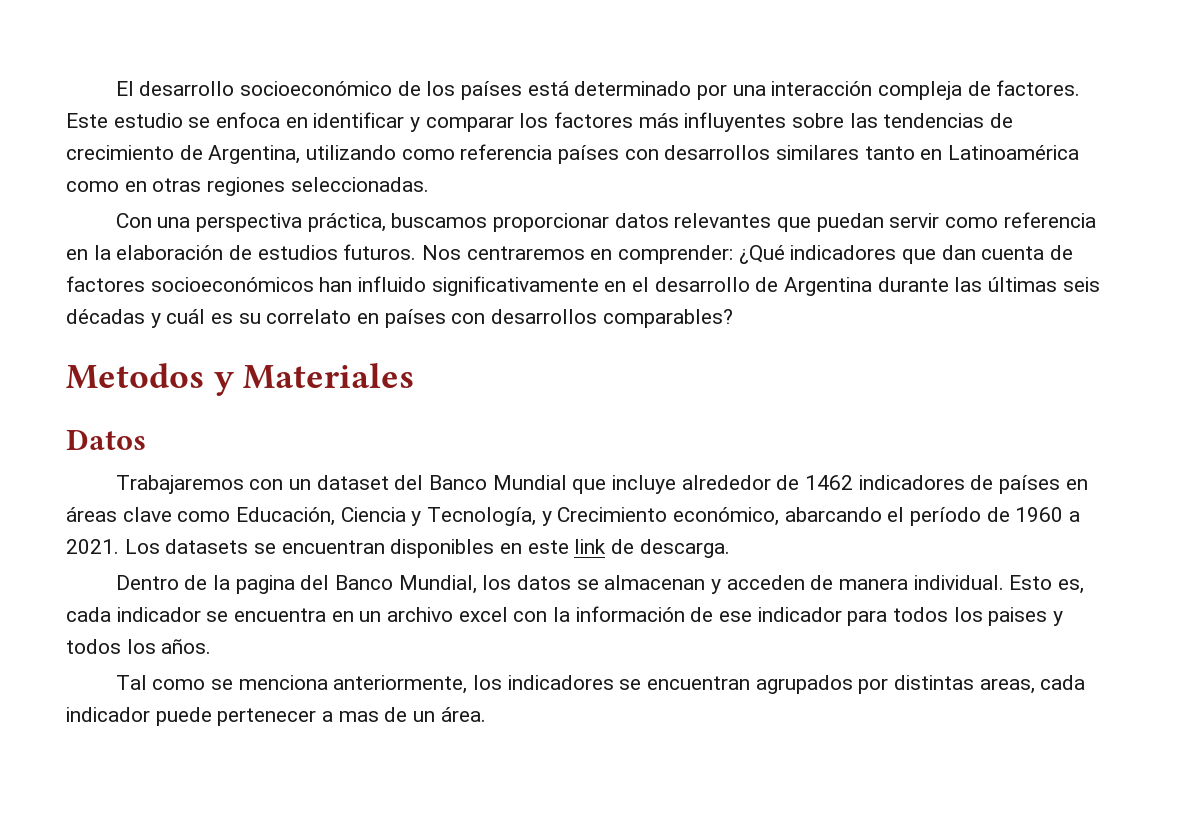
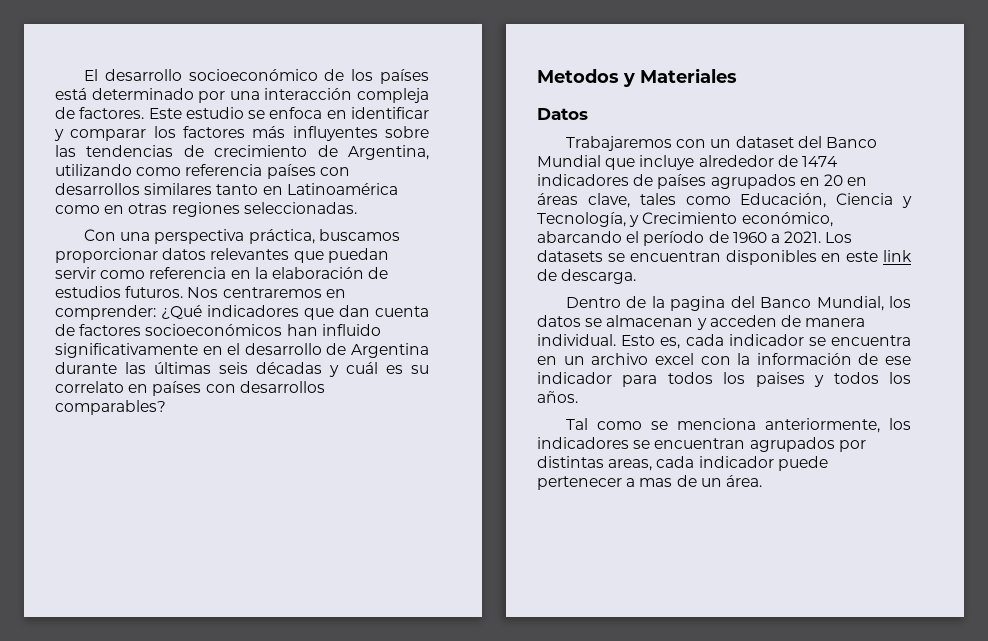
[805,475,854,490] 1462 -> [801,156,838,167] 1474
[1065,479,1088,490] [66,507,172,522] en áreas clave -> [710,174,868,189] [537,193,676,208] agrupados en 20 en áreas clave, tales

